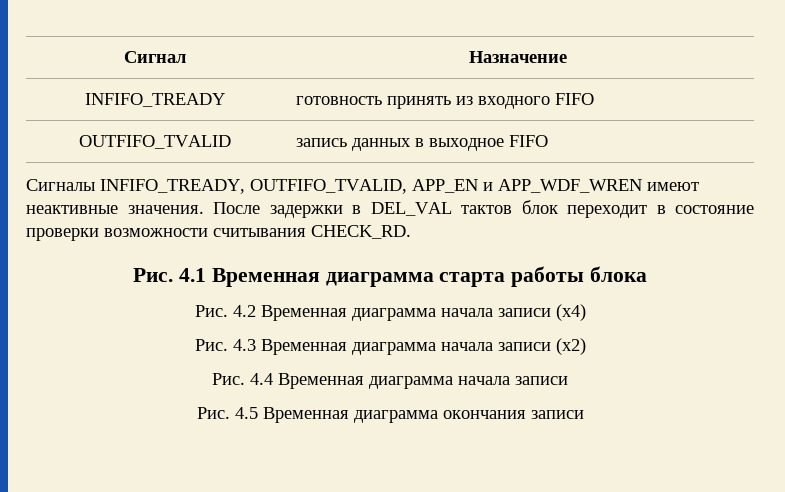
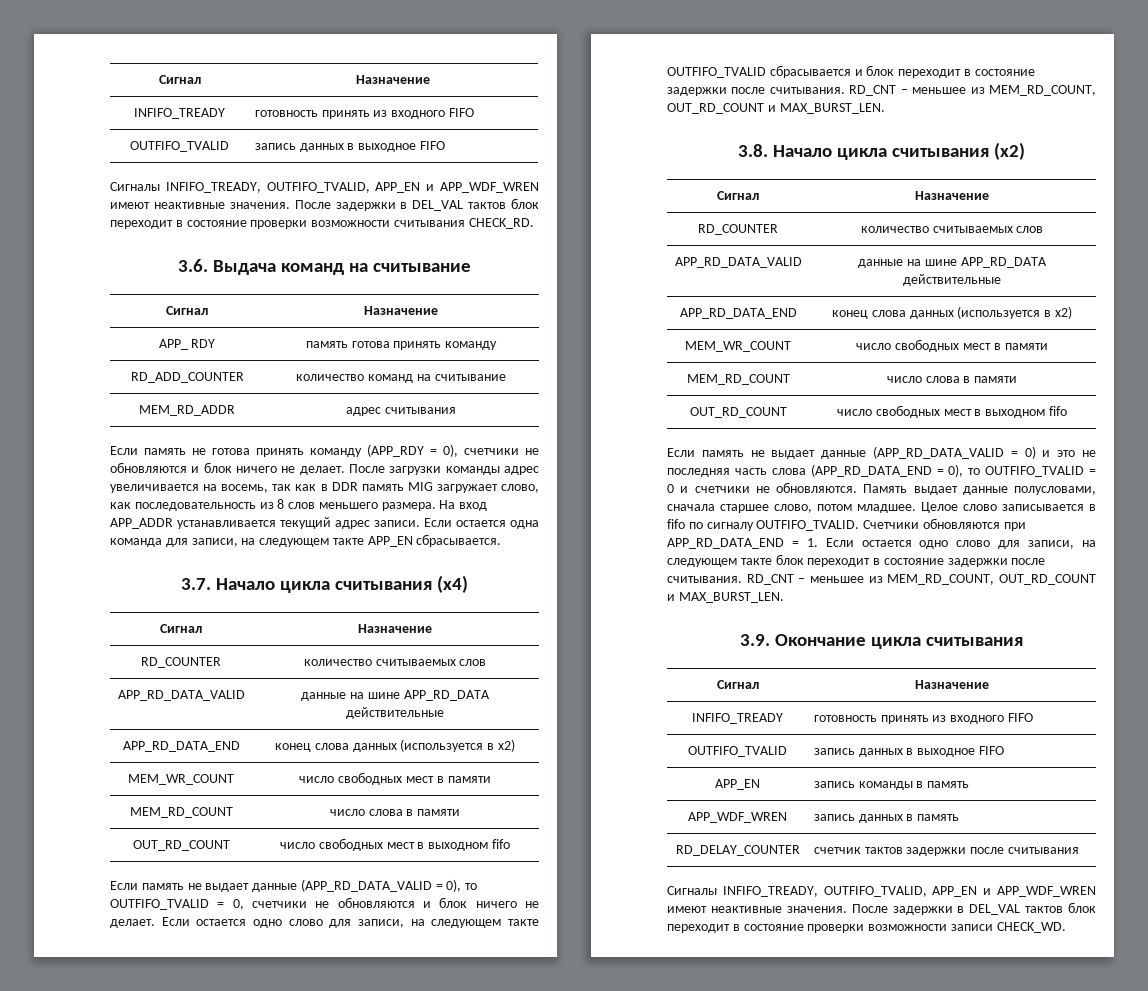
[133,266,647,287] [194,304,586,321] [194,338,586,355] [212,373,568,389] [196,407,584,423] Рис. 4.1 Временная диаграмма старта работы блока // Рис. 4.2 Временная диаграмма начала записи (x4) // Рис. 4.3 Временная диаграмма начала записи (x2) // Рис. 4.4 Временная диаграмма начала записи // Рис. 4.5 Временная диаграмма окончания записи -> [177,259,472,275] [166,306,208,315] [364,306,438,315] [158,339,216,350] [305,341,498,350] [130,372,244,383] [296,374,506,383] [139,405,235,416] [346,407,456,416] [110,444,539,457] [110,462,539,475] [110,482,539,493] [110,499,488,511] [110,517,539,529] [110,534,502,547] [180,575,469,593] [160,624,202,633] [358,624,432,633] [141,657,221,668] [303,659,487,666] [117,690,245,701] [301,690,490,701] [346,707,444,719] [122,741,240,752] [275,739,515,752] [128,774,234,785] [299,772,491,785] [129,807,233,818] [329,809,461,816] [132,840,230,851] [280,838,510,851] [110,879,478,892] [110,897,539,910] [110,917,539,928] [667,65,1035,78] [667,85,1096,96] [667,103,885,114] [737,142,1026,160] [717,191,759,200] [915,191,989,200] [698,224,778,235] [860,226,1044,233] [674,257,802,268] [858,257,1047,268] [903,274,1001,286] [679,308,797,319] [832,306,1072,319] [685,341,791,352] [856,339,1048,352] [686,374,790,385] [886,376,1018,383] [689,407,787,418] [837,405,1067,418] [667,446,1096,459] [667,464,1096,477] [667,482,1096,495] [667,502,1096,513] [667,518,1026,531] [667,538,1096,549] [667,554,1046,567] [667,574,1096,585] [667,592,784,603] [739,634,1024,649] [716,680,759,689] [914,680,989,689] [692,713,783,724] [813,713,1033,724] [688,746,787,757] [813,746,1004,757] [715,779,760,790] [813,781,970,790] [688,812,787,823] [813,814,960,823] [675,845,800,856] [813,847,1079,856] [667,886,1096,897] [667,902,1096,915] [667,922,1066,933] 3.6. Выдача команд на считывание // Сигнал | Назначение // APP_ RDY | память готова принять команду // RD_ADD_COUNTER | количество команд на считывание // MEM_RD_ADDR | адрес считывания // Если память не готова принять команду (APP_RDY = 0), счетчики не обновляются и блок ничего не делает. После загрузки команды адрес увеличивается на восемь, так как в DDR память MIG загружает слово, как последовательность из 8 слов меньшего размера. На вход APP_ADDR устанавливается текущий адрес записи. Если остается одна команда для записи, на следующем такте APP_EN сбрасывается. // 3.7. Начало цикла считывания (x4) // Сигнал | Назначение // RD_COUNTER | количество считываемых слов // APP_RD_DATA_VALID | данные на шине APP_RD_DATA действительные // APP_RD_DATA_END | конец слова данных (используется в x2) // MEM_WR_COUNT | число свободных мест в памяти // MEM_RD_COUNT | число слова в памяти // OUT_RD_COUNT | число свободных мест в выходном fifo // Если память не выдает данные (APP_RD_DATA_VALID = 0), то OUTFIFO_TVALID = 0, счетчики не обновляются и блок ничего не делает. Если остается одно слово для записи, на следующем такте OUTFIFO_TVALID сбрасывается и блок переходит в состояние задержки после считывания. RD_CNT – меньшее из MEM_RD_COUNT, OUT_RD_COUNT и MAX_BURST_LEN. // 3.8. Начало цикла считывания (x2) // Сигнал | Назначение // RD_COUNTER | количество считываемых слов // APP_RD_DATA_VALID | данные на шине APP_RD_DATA действительные // APP_RD_DATA_END | конец слова данных (используется в x2) // MEM_WR_COUNT | число свободных мест в памяти // MEM_RD_COUNT | число слова в памяти // OUT_RD_COUNT | число свободных мест в выходном fifo // Если память не выдает данные (APP_RD_DATA_VALID = 0) и это не последняя часть слова (APP_RD_DATA_END = 0), то OUTFIFO_TVALID = 0 и счетчики не обновляются. Память выдает данные полусловами, сначала старшее слово, потом младшее. Целое слово записывается в fifo по сигналу OUTFIFO_TVALID. Счетчики обновляются при APP_RD_DATA_END = 1. Если остается одно слово для записи, на следующем такте блок переходит в состояние задержки после считывания. RD_CNT – меньшее из MEM_RD_COUNT, OUT_RD_COUNT и MAX_BURST_LEN. // 3.9. Окончание цикла считывания // Сигнал | Назначение // INFIFO_TREADY | готовность принять из входного FIFO // OUTFIFO_TVALID | запись данных в выходное FIFO // APP_EN | запись команды в память // APP_WDF_WREN | запись данных в память // RD_DELAY_COUNTER | счетчик тактов задержки после считывания // Сигналы INFIFO_TREADY, OUTFIFO_TVALID, APP_EN и APP_WDF_WREN имеют неактивные значения. После задержки в DEL_VAL тактов блок переходит в состояние проверки возможности записи CHECK_WD.

